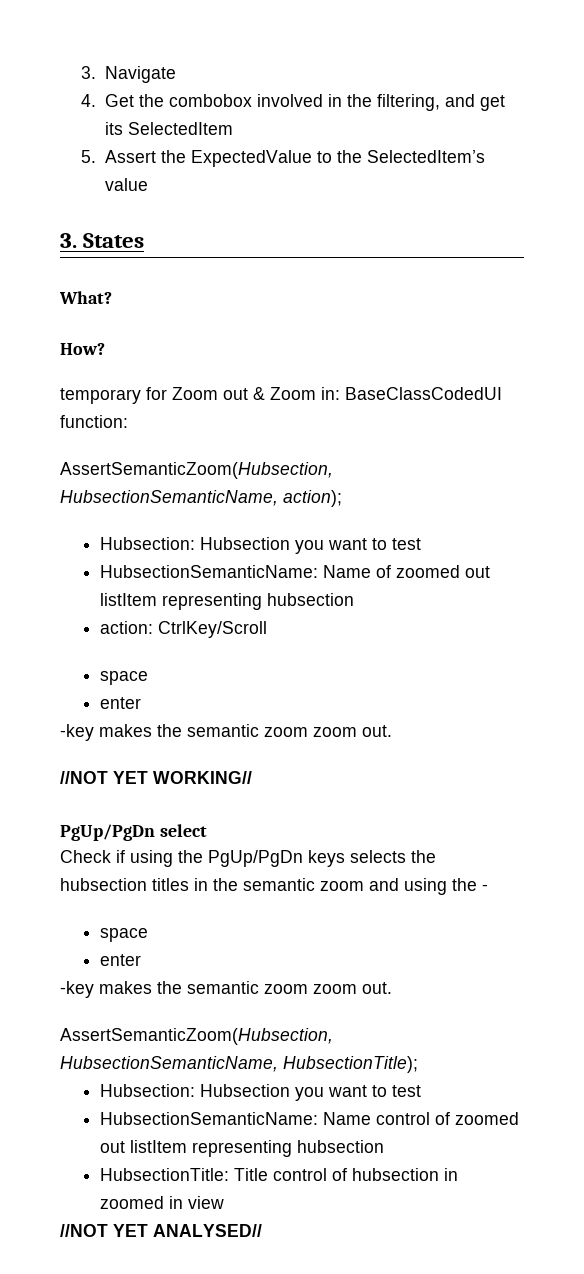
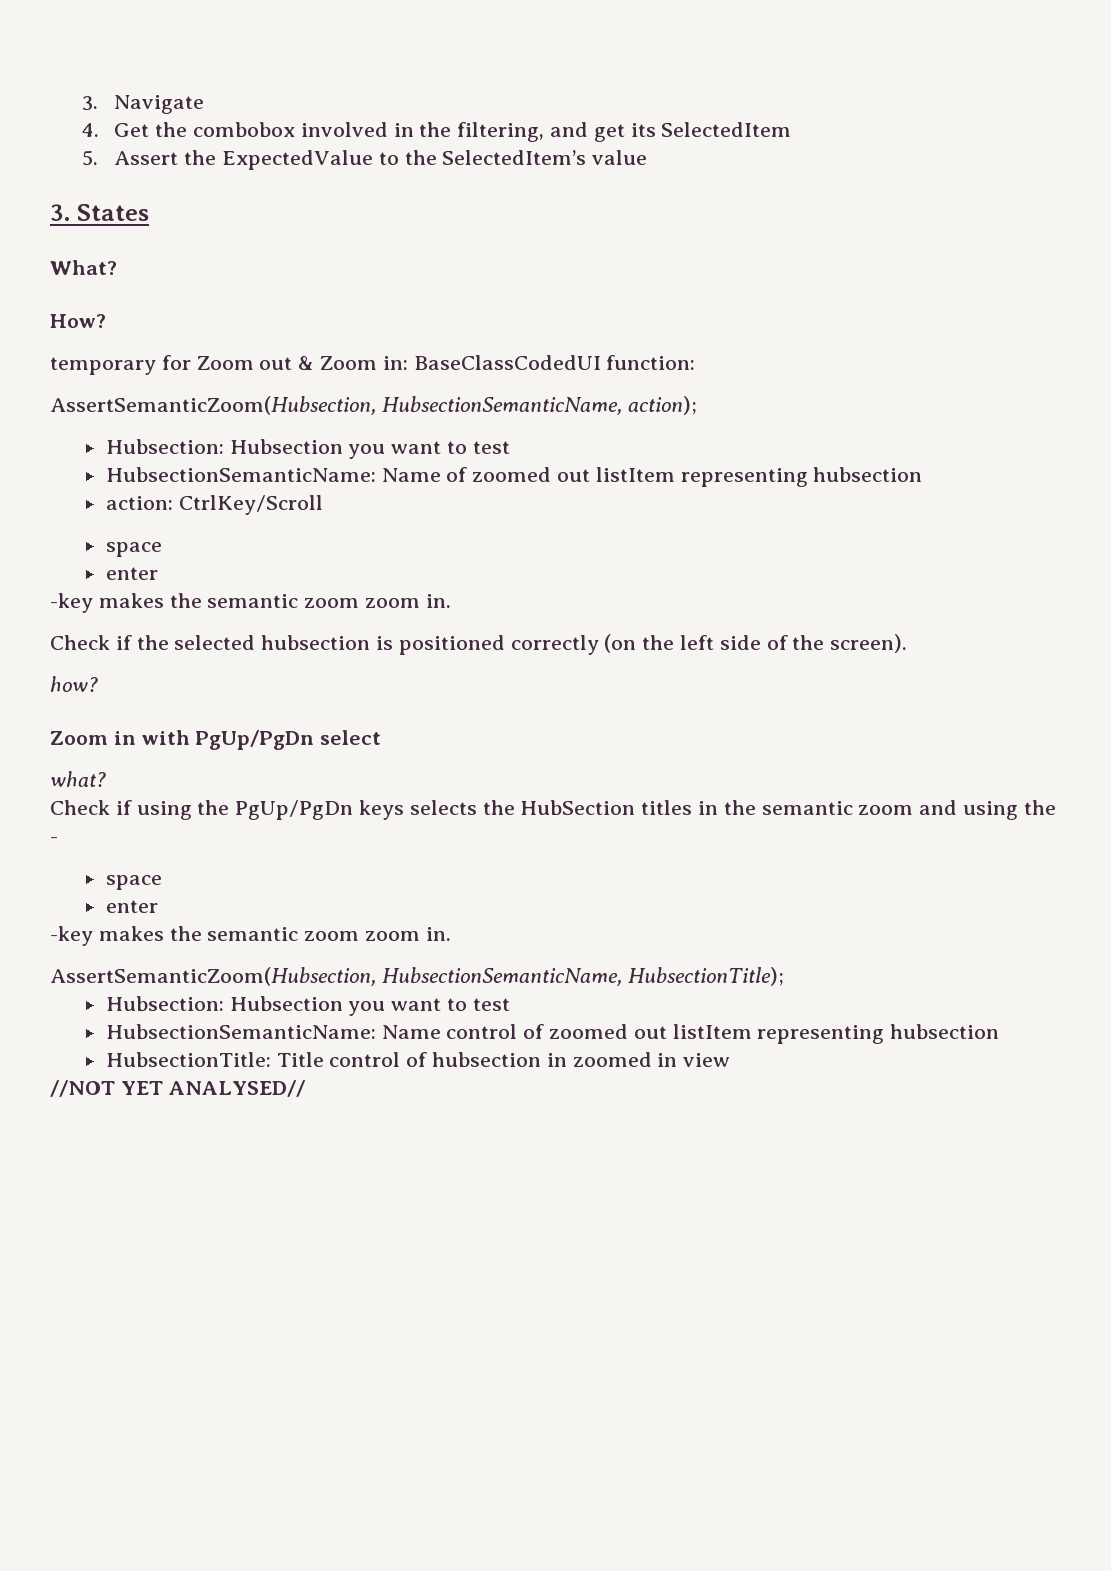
[362,725,392,737] [60,771,252,784] out. // //NOT YET WORKING// // -> [425,594,451,608] [50,634,908,655] [50,676,98,692] [50,730,190,745] in. // Check if the selected hubsection is positioned correctly (on the left side of the screen). // how? // Zoom in with
(207, 830) none -> [50,771,106,787] // what?
[60,878,147,891] hubsection -> [520,800,636,815] HubSection
[362,982,392,994] out. -> [425,927,451,941] in.

